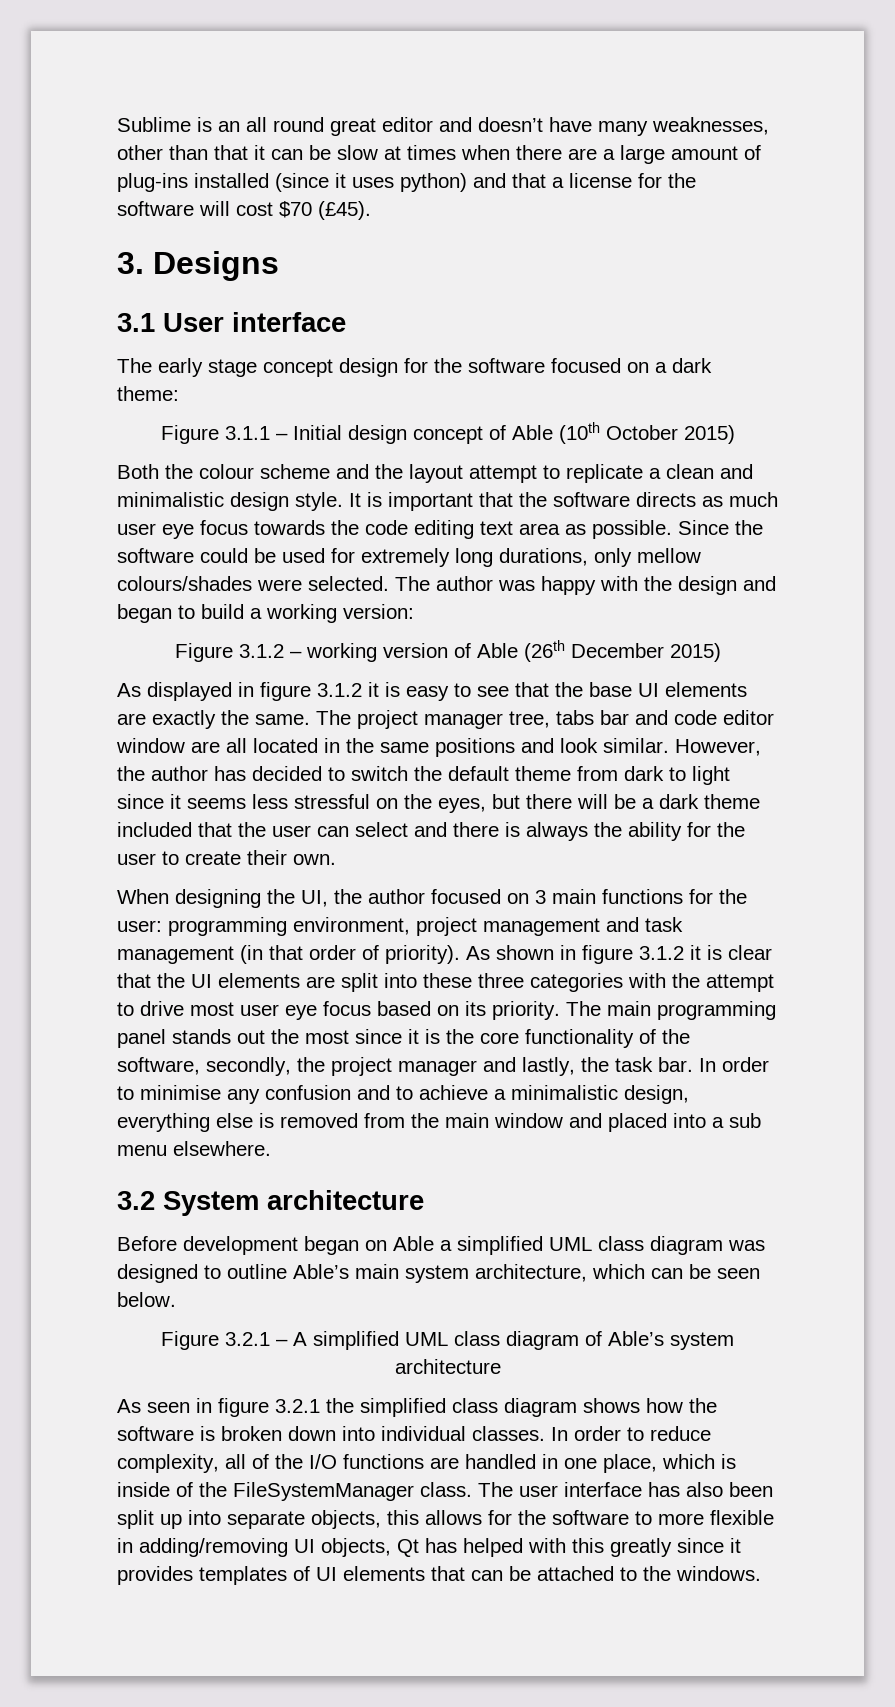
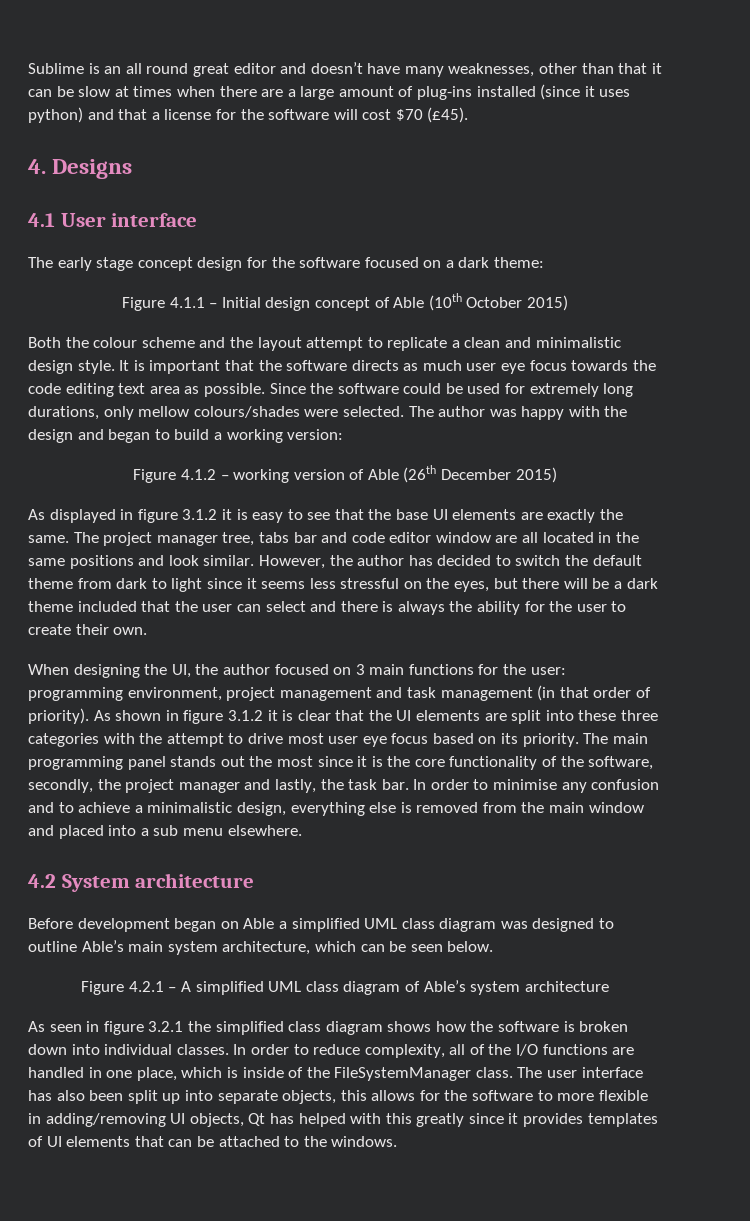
[117,252,144,274] 3. -> [28,159,46,174] 4.
[117,313,155,332] 3.1 -> [28,213,55,227] 4.1
[224,426,270,440] 3.1.1 -> [169,297,205,308] 4.1.1
[238,644,284,658] 3.1.2 -> [180,469,216,480] 4.1.2
[117,1191,155,1210] 3.2 -> [28,874,56,888] 4.2
[225,1332,270,1346] 3.2.1 -> [128,981,164,992] 4.2.1

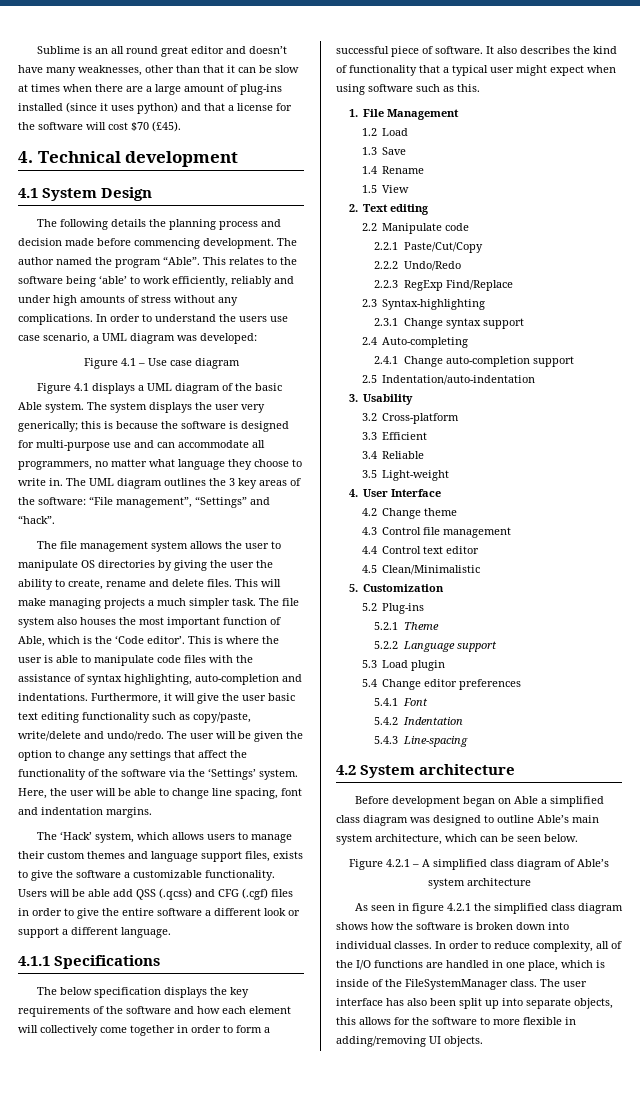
[52,159,133,179] [28,213,198,227] [28,257,545,271] [122,293,568,311] [28,337,621,351] [28,360,656,374] [28,383,634,397] [28,406,628,420] [28,429,344,443] [133,465,557,483] [28,509,624,523] [28,532,639,546] [28,555,642,569] [28,578,658,592] [28,601,627,615] [28,624,148,635] [28,664,566,678] [28,685,651,701] [28,708,659,724] [28,733,648,747] [28,756,654,770] [28,779,660,793] [28,802,644,816] [28,825,302,839] Designs // 4.1 User interface // The early stage concept design for the software focused on a dark theme: // Figure 4.1.1 – Initial design concept of Able (10th October 2015) // Both the colour scheme and the layout attempt to replicate a clean and minimalistic design style. It is important that the software directs as much user eye focus towards the code editing text area as possible. Since the software could be used for extremely long durations, only mellow colours/shades were selected. The author was happy with the design and began to build a working version: // Figure 4.1.2 – working version of Able (26th December 2015) // As displayed in figure 3.1.2 it is easy to see that the base UI elements are exactly the same. The project manager tree, tabs bar and code editor window are all located in the same positions and look similar. However, the author has decided to switch the default theme from dark to light since it seems less stressful on the eyes, but there will be a dark theme included that the user can select and there is always the ability for the user to create their own. // When designing the UI, the author focused on 3 main functions for the user: programming environment, project management and task management (in that order of priority). As shown in figure 3.1.2 it is clear that the UI elements are split into these three categories with the attempt to drive most user eye focus based on its priority. The main programming panel stands out the most since it is the core functionality of the software, secondly, the project manager and lastly, the task bar. In order to minimise any confusion and to achieve a minimalistic design, everything else is removed from the main window and placed into a sub menu elsewhere. -> [37,151,239,167] [18,187,153,201] [36,219,281,230] [18,238,297,249] [18,256,297,268] [18,275,294,287] [18,295,238,306] [18,314,288,325] [18,333,257,344] [83,358,240,369] [36,383,282,394] [18,402,265,413] [18,421,289,432] [18,440,265,451] [18,459,302,470] [18,478,301,489] [18,496,270,508] [18,515,55,524] [36,541,281,552] [18,560,273,571] [18,579,281,590] [18,598,299,609] [18,617,281,628] [18,635,279,647] [18,655,253,666] [18,674,302,685] [18,693,295,704] [18,712,251,723] [18,731,303,742] [18,750,247,761] [18,768,298,780] [18,788,302,799] [18,807,152,818] [36,831,292,843] [18,851,303,862] [18,870,275,881] [18,888,293,900] [18,908,300,919] [18,927,171,938] [18,955,161,969] [36,987,249,998] [18,1006,291,1017] [18,1025,270,1036] [336,46,617,57] [336,65,616,76] [336,84,480,95] [348,109,460,120] [361,128,409,136] [361,147,407,155] [361,166,425,174] [361,185,410,193] [348,204,430,215] [361,223,470,234] [374,242,483,253] [374,261,461,271] [374,280,513,291] [361,299,486,310] [374,318,524,329] [361,337,469,348] [374,356,574,367] [361,375,536,385] [348,394,414,405] [361,413,460,424] [361,432,428,440] [361,451,425,459] [361,470,450,481] [348,489,442,497] [361,508,458,519] [361,527,512,538] [361,546,480,554] [361,565,481,575] [348,584,445,592] [361,603,425,614] [374,622,439,630] [374,641,497,652] [361,660,446,671] [361,679,522,690] [374,698,428,706] [374,717,463,725] [374,736,468,747] Technical development // 4.1 System Design // The following details the planning process and decision made before commencing development. The author named the program “Able”. This relates to the software being ‘able’ to work efficiently, reliably and under high amounts of stress without any complications. In order to understand the users use case scenario, a UML diagram was developed: // Figure 4.1 – Use case diagram // Figure 4.1 displays a UML diagram of the basic Able system. The system displays the user very generically; this is because the software is designed for multi-purpose use and can accommodate all programmers, no matter what language they choose to write in. The UML diagram outlines the 3 key areas of the software: “File management”, “Settings” and “hack”. // The file management system allows the user to manipulate OS directories by giving the user the ability to create, rename and delete files. This will make managing projects a much simpler task. The file system also houses the most important function of Able, which is the ‘Code editor’. This is where the user is able to manipulate code files with the assistance of syntax highlighting, auto-completion and indentations. Furthermore, it will give the user basic text editing functionality such as copy/paste, write/delete and undo/redo. The user will be given the option to change any settings that affect the functionality of the software via the ‘Settings’ system. Here, the user will be able to change line spacing, font and indentation margins. // The ‘Hack’ system, which allows users to manage their custom themes and language support files, exists to give the software a customizable functionality. Users will be able add QSS (.qcss) and CFG (.cgf) files in order to give the entire software a different look or support a different language. // 4.1.1 Specifications // The below specification displays the key requirements of the software and how each element will collectively come together in order to form a successful piece of software. It also describes the kind of functionality that a typical user might expect when using software such as this. // 1. File Management // 1.2 Load // 1.3 Save // 1.4 Rename // 1.5 View // 2. Text editing // 2.2 Manipulate code // 2.2.1 Paste/Cut/Copy // 2.2.2 Undo/Redo // 2.2.3 RegExp Find/Replace // 2.3 Syntax-highlighting // 2.3.1 Change syntax support // 2.4 Auto-completing // 2.4.1 Change auto-completion support // 2.5 Indentation/auto-indentation // 3. Usability // 3.2 Cross-platform // 3.3 Efficient // 3.4 Reliable // 3.5 Light-weight // 4. User Interface // 4.2 Change theme // 4.3 Control file management // 4.4 Control text editor // 4.5 Clean/Minimalistic // 5. Customization // 5.2 Plug-ins // 5.2.1 Theme // 5.2.2 Language support // 5.3 Load plugin // 5.4 Change editor preferences // 5.4.1 Font // 5.4.2 Indentation // 5.4.3 Line-spacing
[364,918,398,929] UML -> (604, 801) none
[268,981,302,992] UML -> (487, 864) none
[148,1021,184,1032] 3.2.1 -> [446,903,471,911] 4.2.1
[189,1113,658,1127] [28,1136,398,1147] objects, Qt has helped with this greatly since it provides templates of UI elements that can be attached to the windows. -> [444,1036,483,1047] objects.

